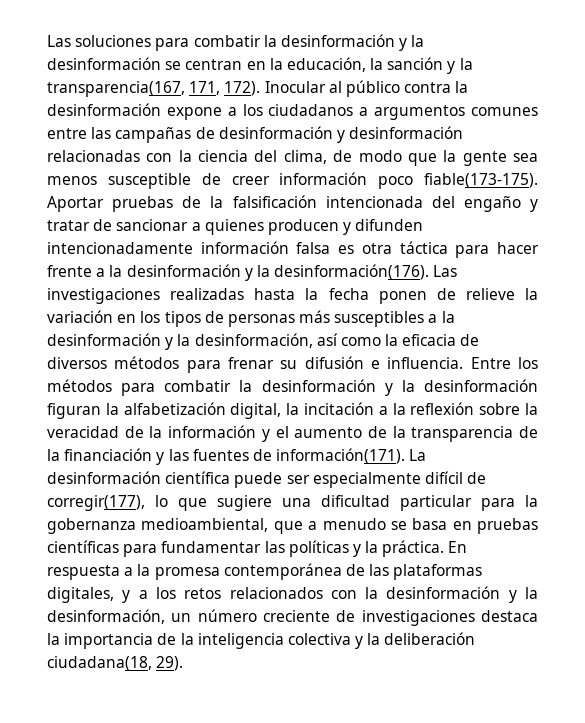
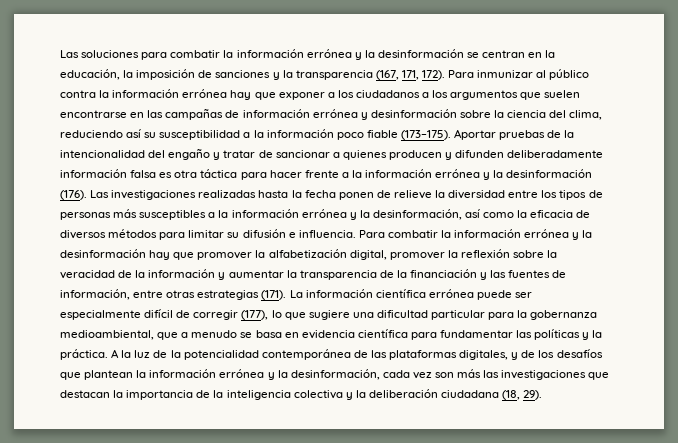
[280,34,395,47] desinformación -> [236,49,352,58] información errónea
[387,57,473,74] [47,80,469,97] [47,103,538,120] [47,126,464,143] [47,150,539,166] [47,172,538,189] sanción y la transparencia(167, 171, 172). Inocular al público contra la desinformación expone a los ciudadanos a argumentos comunes entre las campañas de desinformación y desinformación relacionadas con la ciencia del clima, de modo que la gente sea menos susceptible de creer información poco fiable(173-175). -> [136,69,590,80] [60,89,581,100] [60,109,603,120] [60,129,451,140] imposición de sanciones y la transparencia (167, 171, 172). Para inmunizar al público contra la información errónea hay que exponer a los ciudadanos a los argumentos que suelen encontrarse en las campañas de información errónea y desinformación sobre la ciencia del clima, reduciendo así su susceptibilidad a la información poco fiable (173–175).
[232,195,423,208] falsificación intencionada -> [60,150,145,158] intencionalidad
[47,242,193,254] intencionadamente -> [507,150,604,158] deliberadamente
[126,264,430,281] desinformación y la desinformación(176). -> [365,169,593,180] [60,190,87,200] información errónea y la desinformación (176).
[47,310,137,323] variación en -> [448,190,539,199] diversidad entre
[47,333,161,346] desinformación -> [231,209,347,218] información errónea
[228,357,274,369] frenar -> [188,230,225,238] limitar
[470,357,538,369] [47,379,538,396] [47,402,388,419] Entre los métodos para combatir la desinformación y la desinformación figuran la alfabetización digital, la incitación a -> [358,229,593,240] [60,249,445,260] Para combatir la información errónea y la desinformación hay que promover la alfabetización digital, promover
[275,426,387,438] el aumento de -> [228,270,284,278] aumentar
[276,448,427,464] [47,471,231,484] información(171). La desinformación científica -> [60,289,474,300] información, entre otras estrategias (171). La información científica errónea
[47,495,145,511] corregir(177), -> [193,310,269,320] corregir (177),
[477,518,538,534] [47,540,119,553] pruebas científicas -> [301,329,408,339] evidencia científica
[448,541,468,553] [47,564,220,580] En respuesta a la promesa -> [111,349,259,360] A la luz de la potencialidad
[138,586,538,603] [47,609,538,626] a los retos relacionados con la desinformación y la desinformación, un número creciente de investigaciones destaca -> [521,349,603,358] [60,369,610,380] [60,390,110,398] de los desafíos que plantean la información errónea y la desinformación, cada vez son más las investigaciones que destacan
[47,656,152,671] ciudadana(18, -> [441,390,521,400] ciudadana (18,

